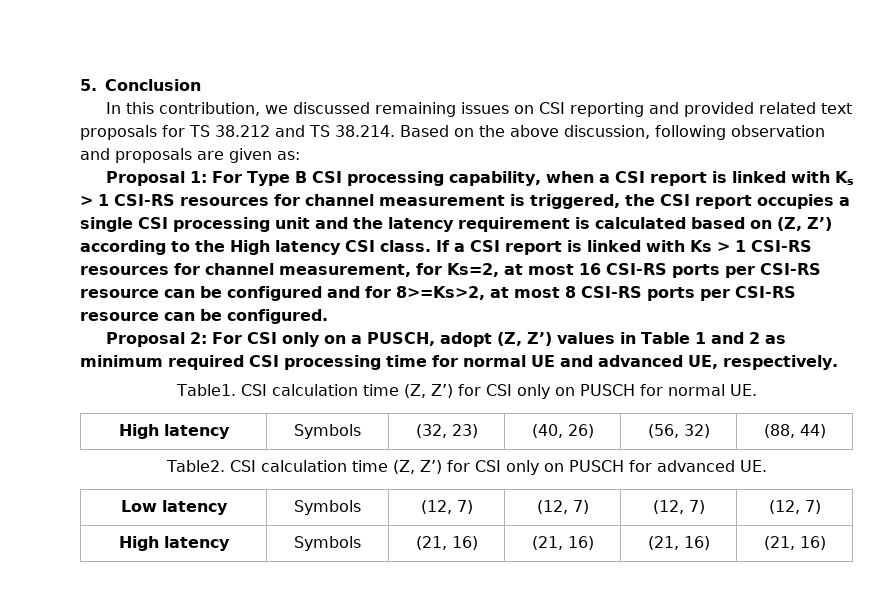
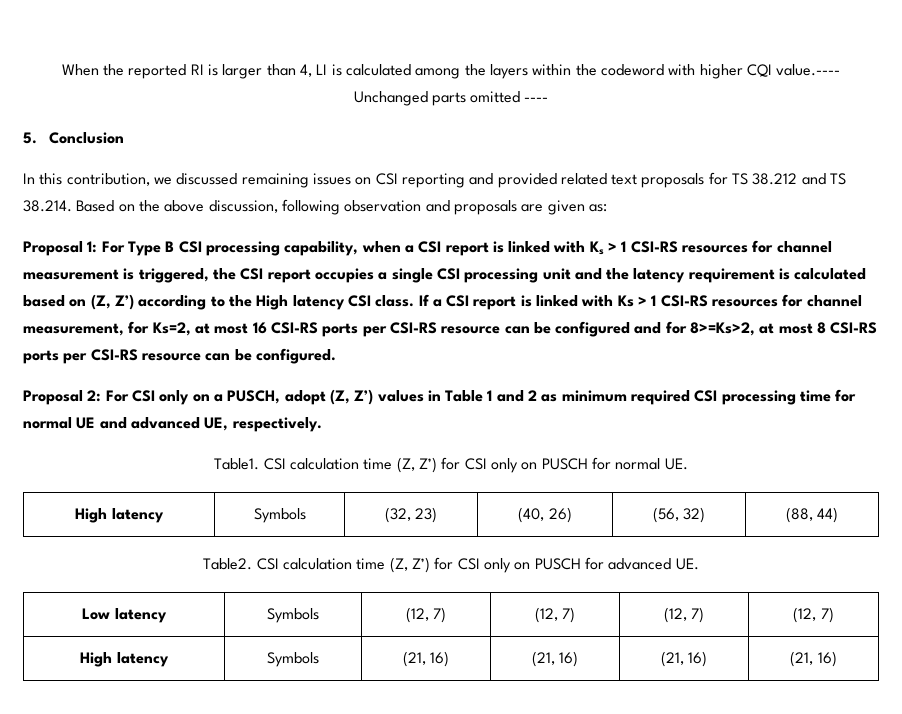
(80, 85) none -> [61,64,841,79] [353,91,549,106] When the reported RI is larger than 4, LI is calculated among the layers within the codeword with higher CQI value.---- Unchanged parts omitted ---- //

